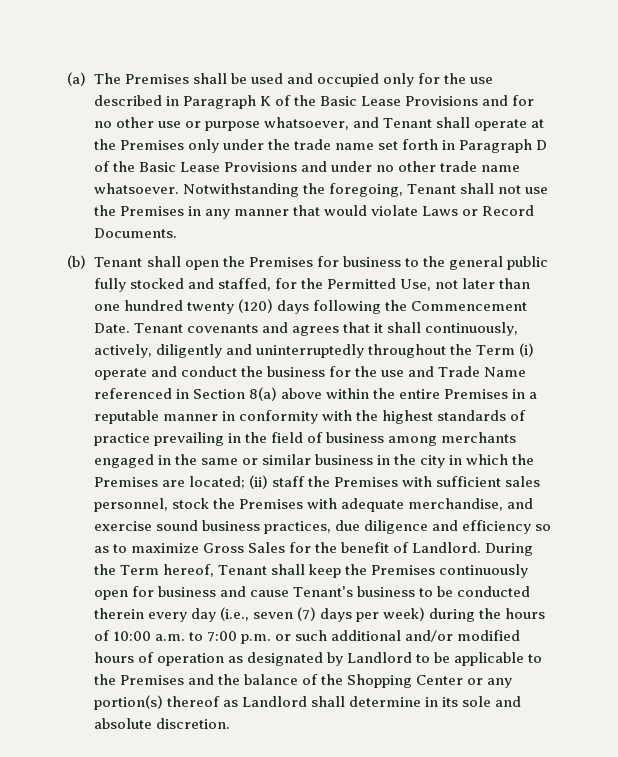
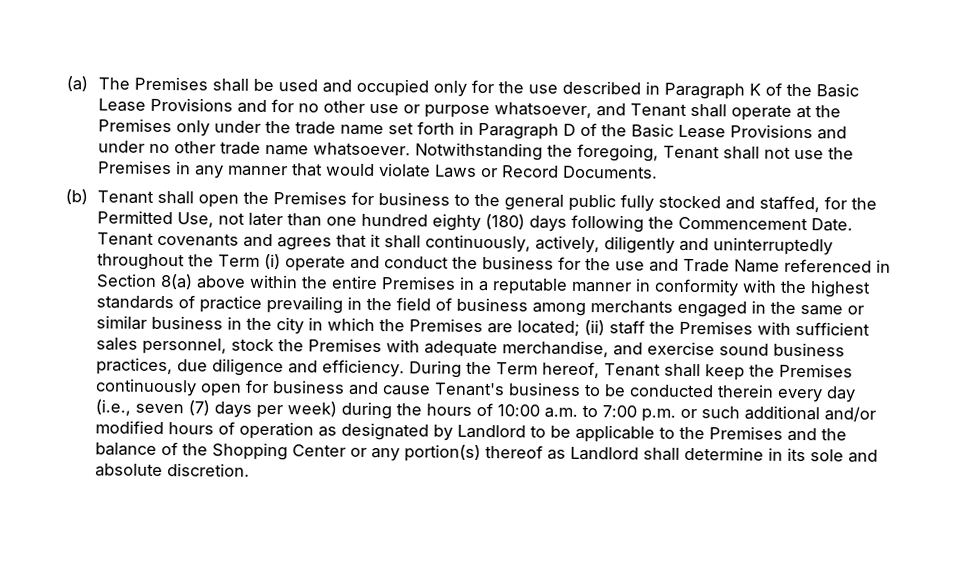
[186,299,273,314] twenty (120) -> [431,213,525,232] eighty (180)
[461,520,551,534] [93,542,481,553] efficiency so as to maximize Gross Sales for the benefit of Landlord. -> [321,359,405,378] efficiency.

